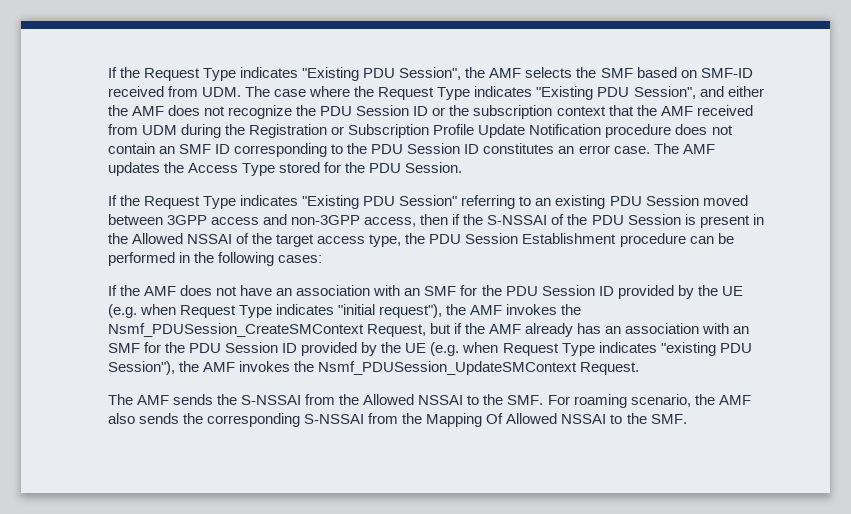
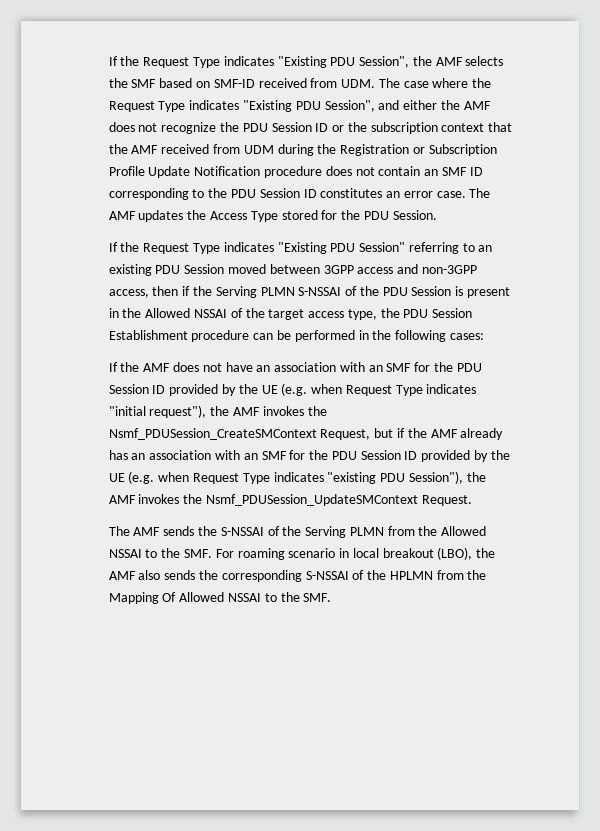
(484, 219) none -> [215,286,295,298] Serving PLMN
(302, 400) none -> [267,526,384,538] of the Serving PLMN
[630,394,691,407] scenario, -> [288,547,473,560] scenario in local breakout (LBO),
(365, 419) none -> [352,570,433,580] of the HPLMN

